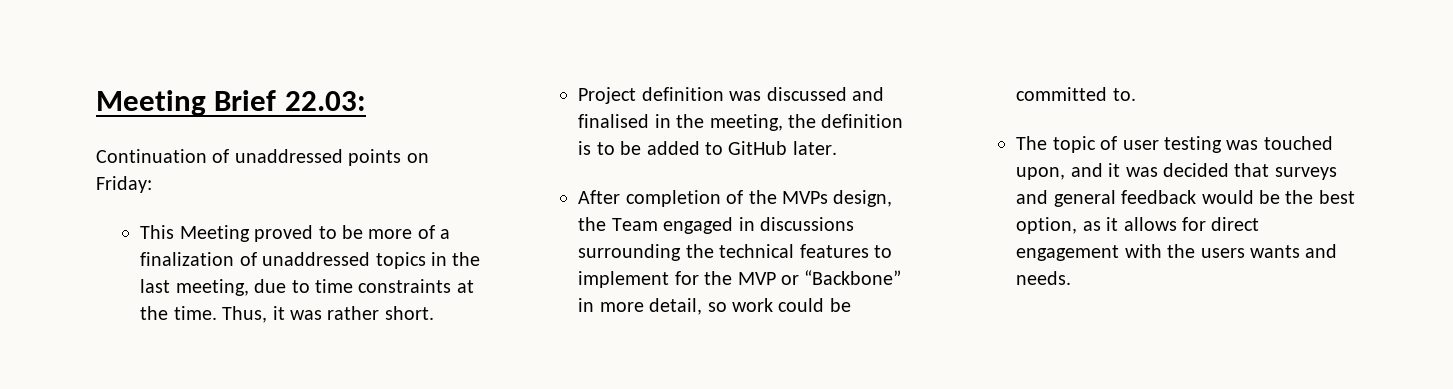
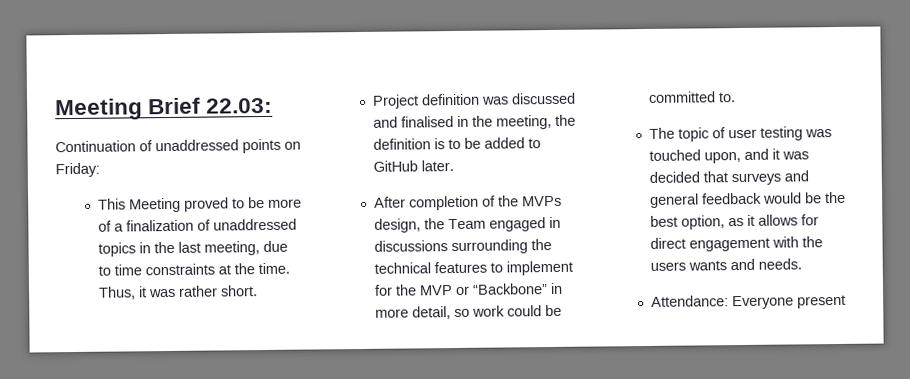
(1072, 278) none -> [651,294,847,310] // Attendance: Everyone present

